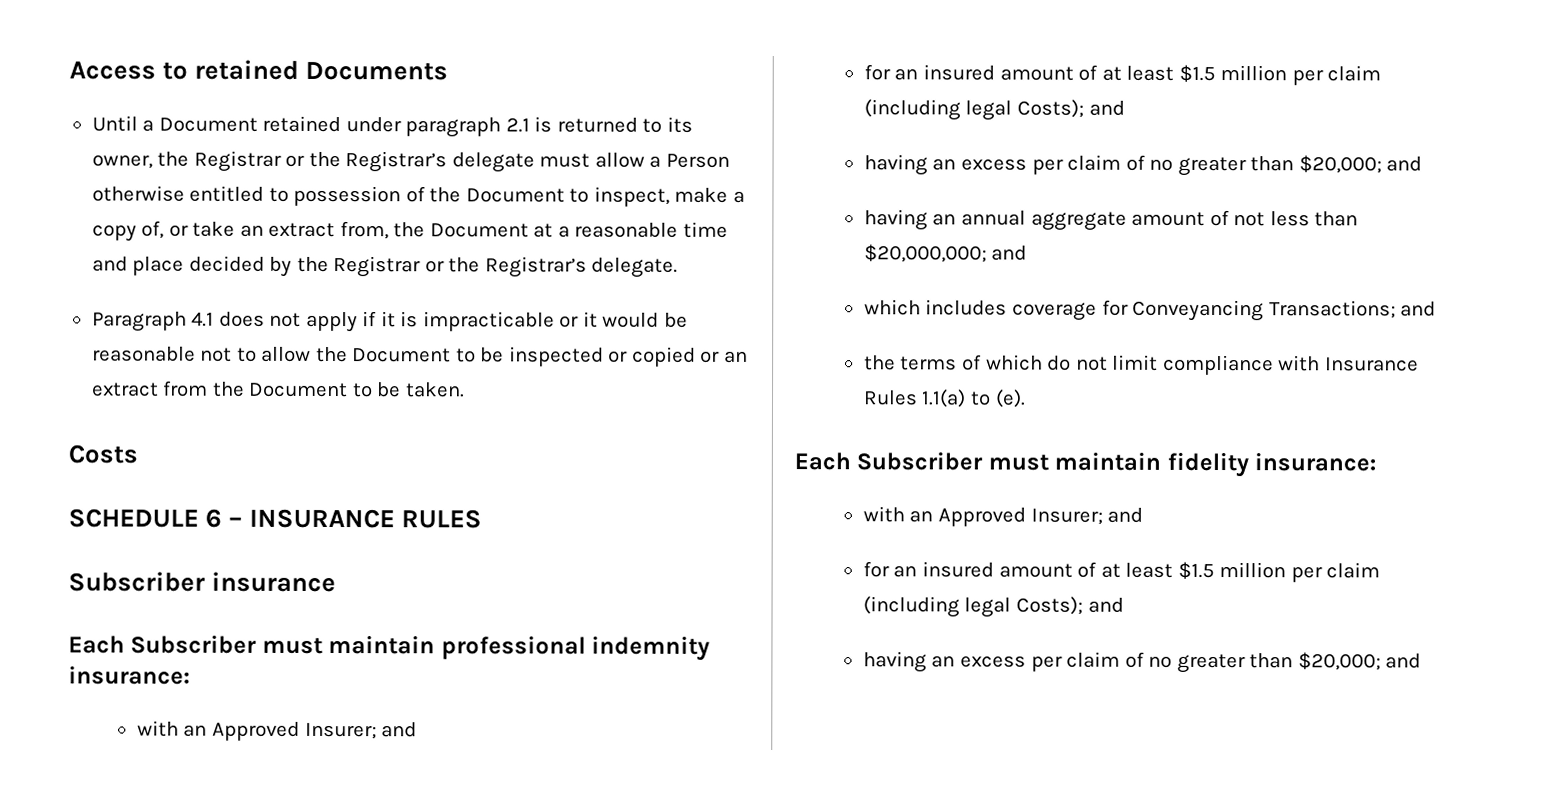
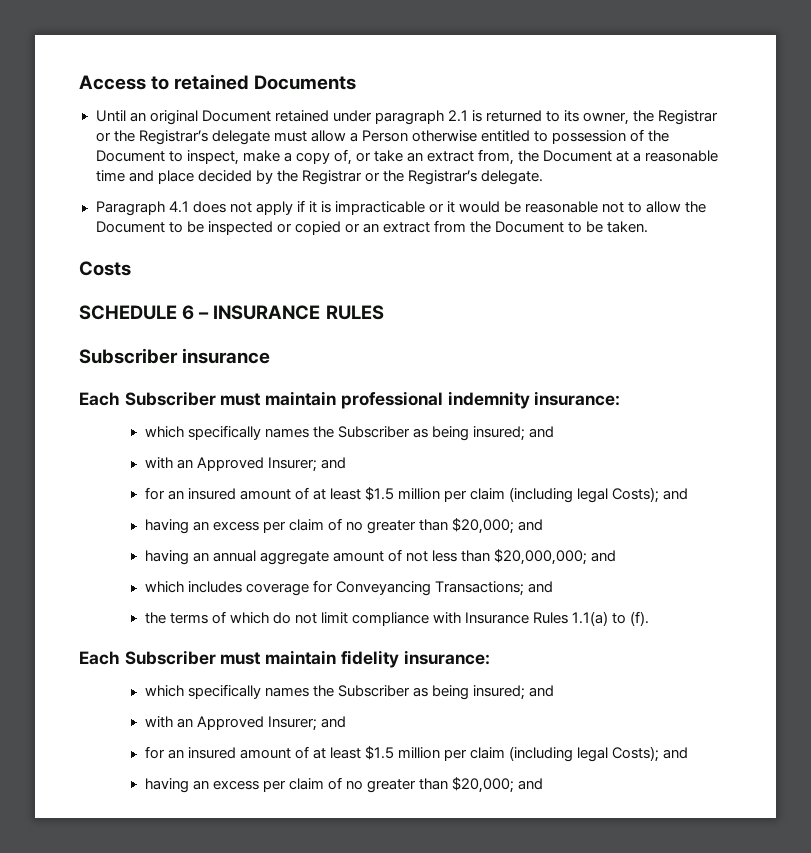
[142,119,155,132] a -> [129,110,198,125] an original
(190, 675) none -> [144,425,555,441] // which specifically names the Subscriber as being insured; and
[994,389,1026,408] (e). -> [630,611,650,626] (f).
(1377, 462) none -> [144,684,555,700] // which specifically names the Subscriber as being insured; and

